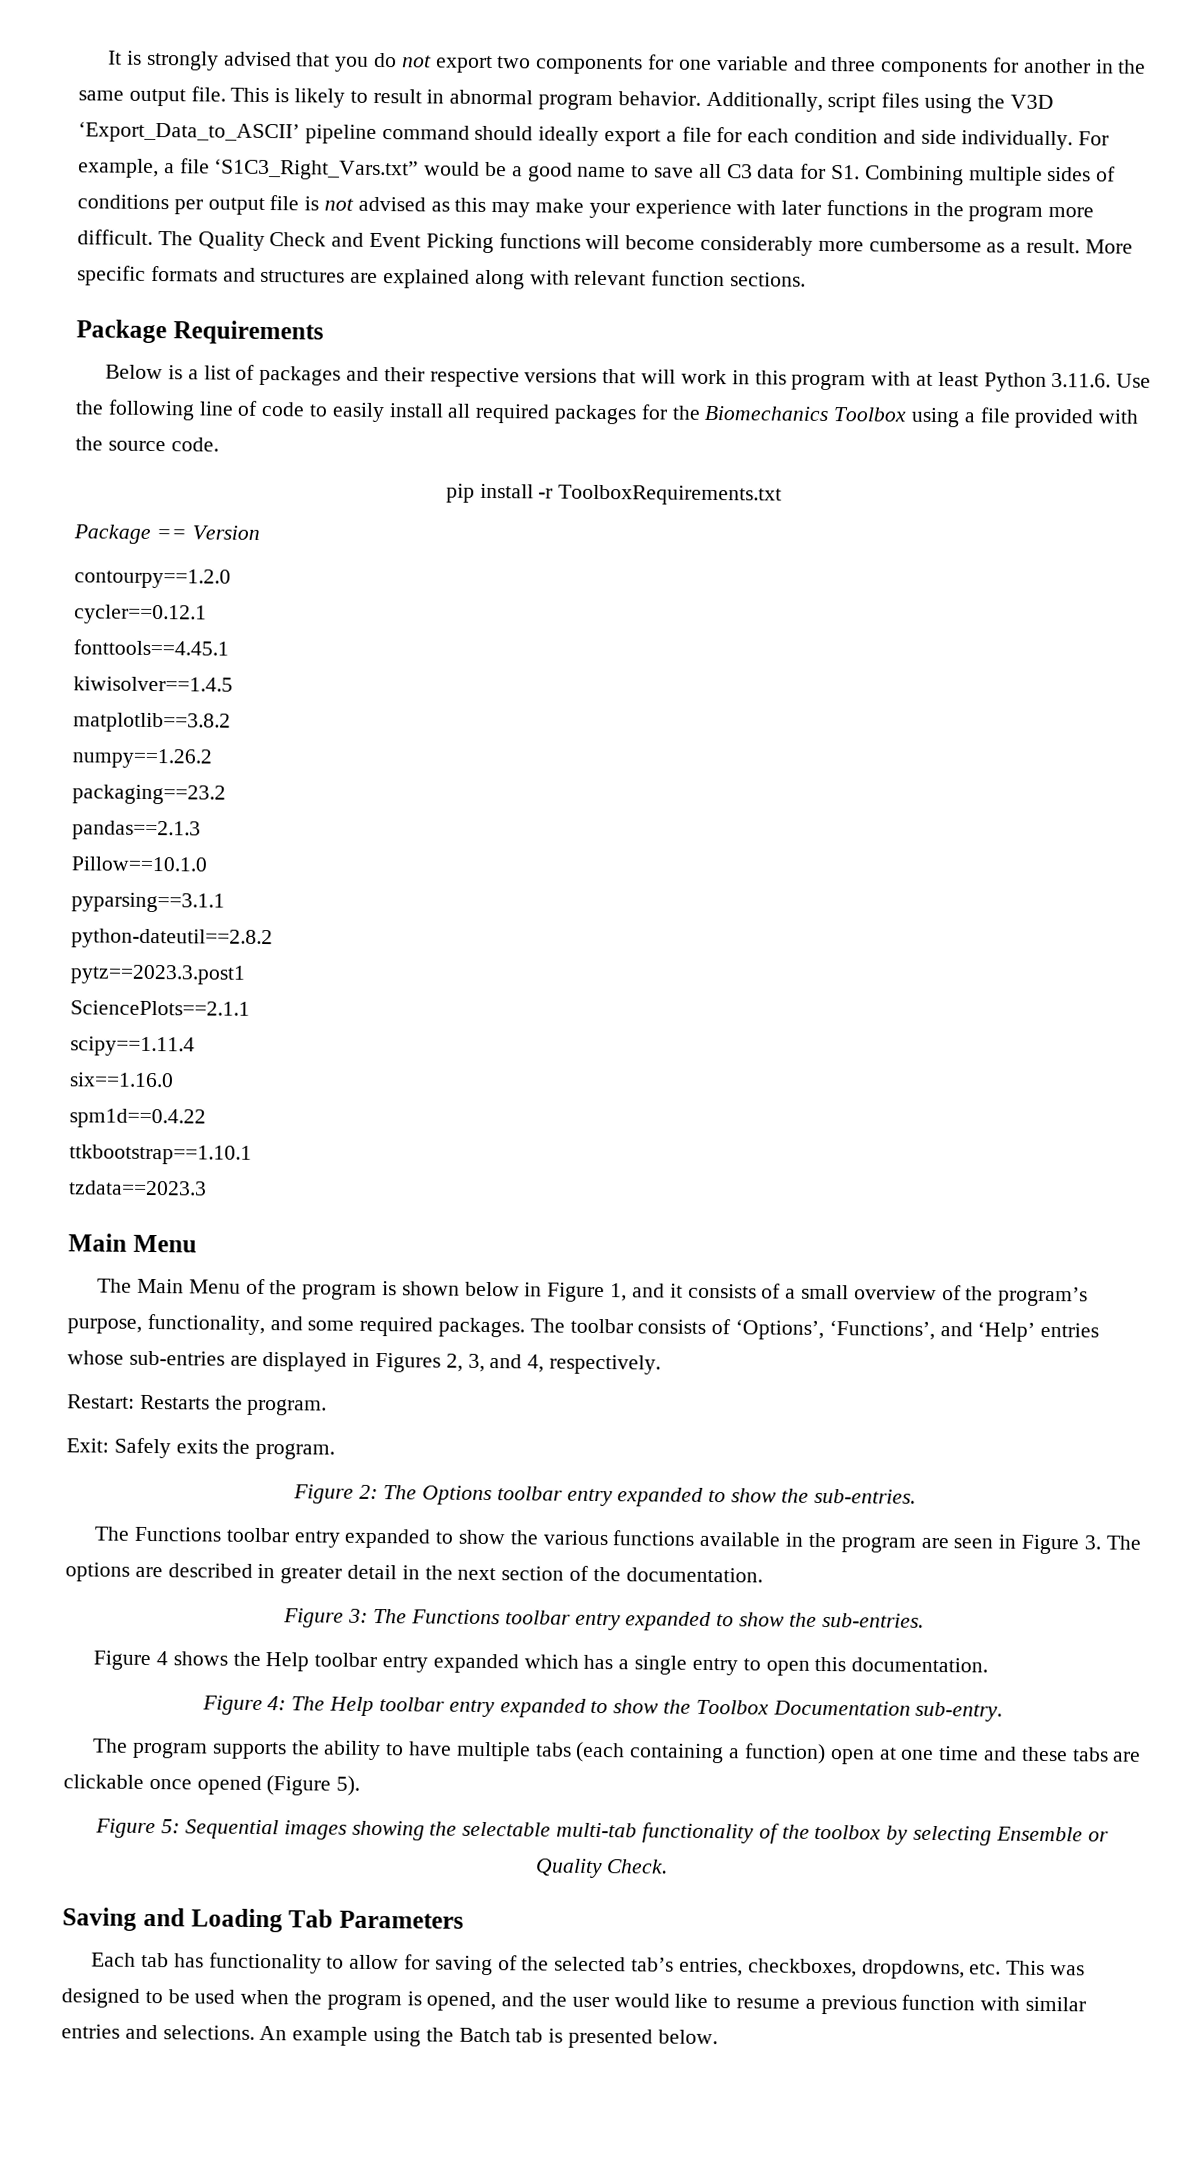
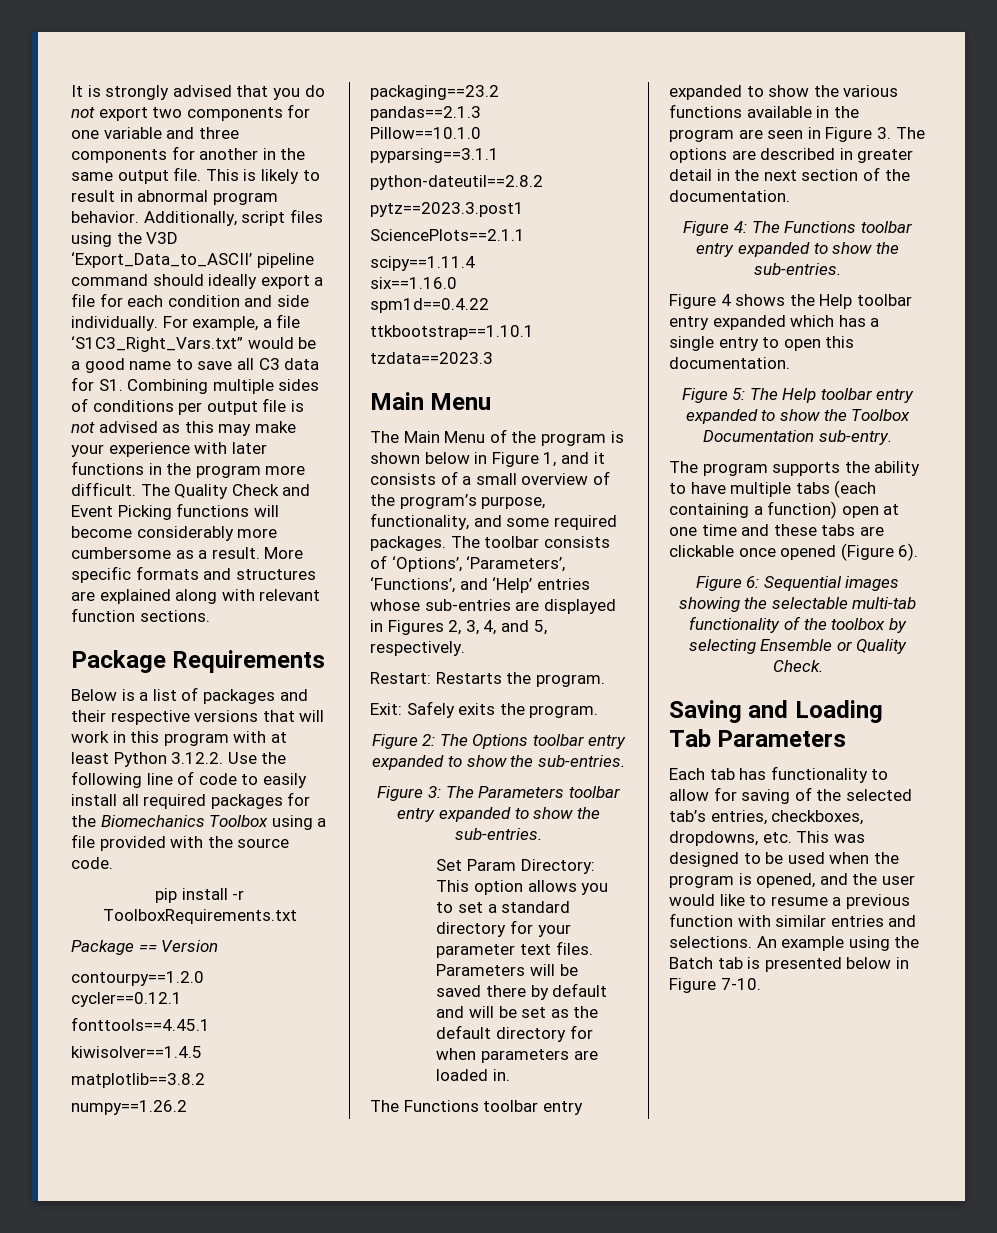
[1051,372,1112,388] 3.11.6. -> [171,752,224,764] 3.12.2.
(825, 1330) none -> [466,556,566,572] ‘Parameters’,
[489,1354,545,1373] and 4, -> [483,620,547,635] 4, and 5,
(916, 1496) none -> [377,786,620,801] [397,807,600,822] [455,828,542,840] [436,859,595,874] [436,880,609,895] [436,901,571,913] [436,920,571,937] [436,941,593,958] [436,964,578,976] [436,983,608,1000] [436,1006,599,1018] [436,1025,593,1042] [436,1048,598,1063] [436,1069,511,1081] // Figure 3: The Parameters toolbar entry expanded to show the sub-entries. // Set Param Directory: This option allows you to set a standard directory for your parameter text files. Parameters will be saved there by default and will be set as the default directory for when parameters are loaded in.
[348,1608,369,1623] 3: -> [733,221,747,233] 4:
[267,1696,287,1711] 4: -> [732,388,746,400] 5:
[336,1775,361,1796] [95,1818,181,1839] 5). // Figure 5: -> [898,543,919,561] [695,576,760,591] 6). // Figure 6:
[657,2029,718,2045] below. -> [846,957,909,969] [669,978,761,993] below in Figure 7-10.

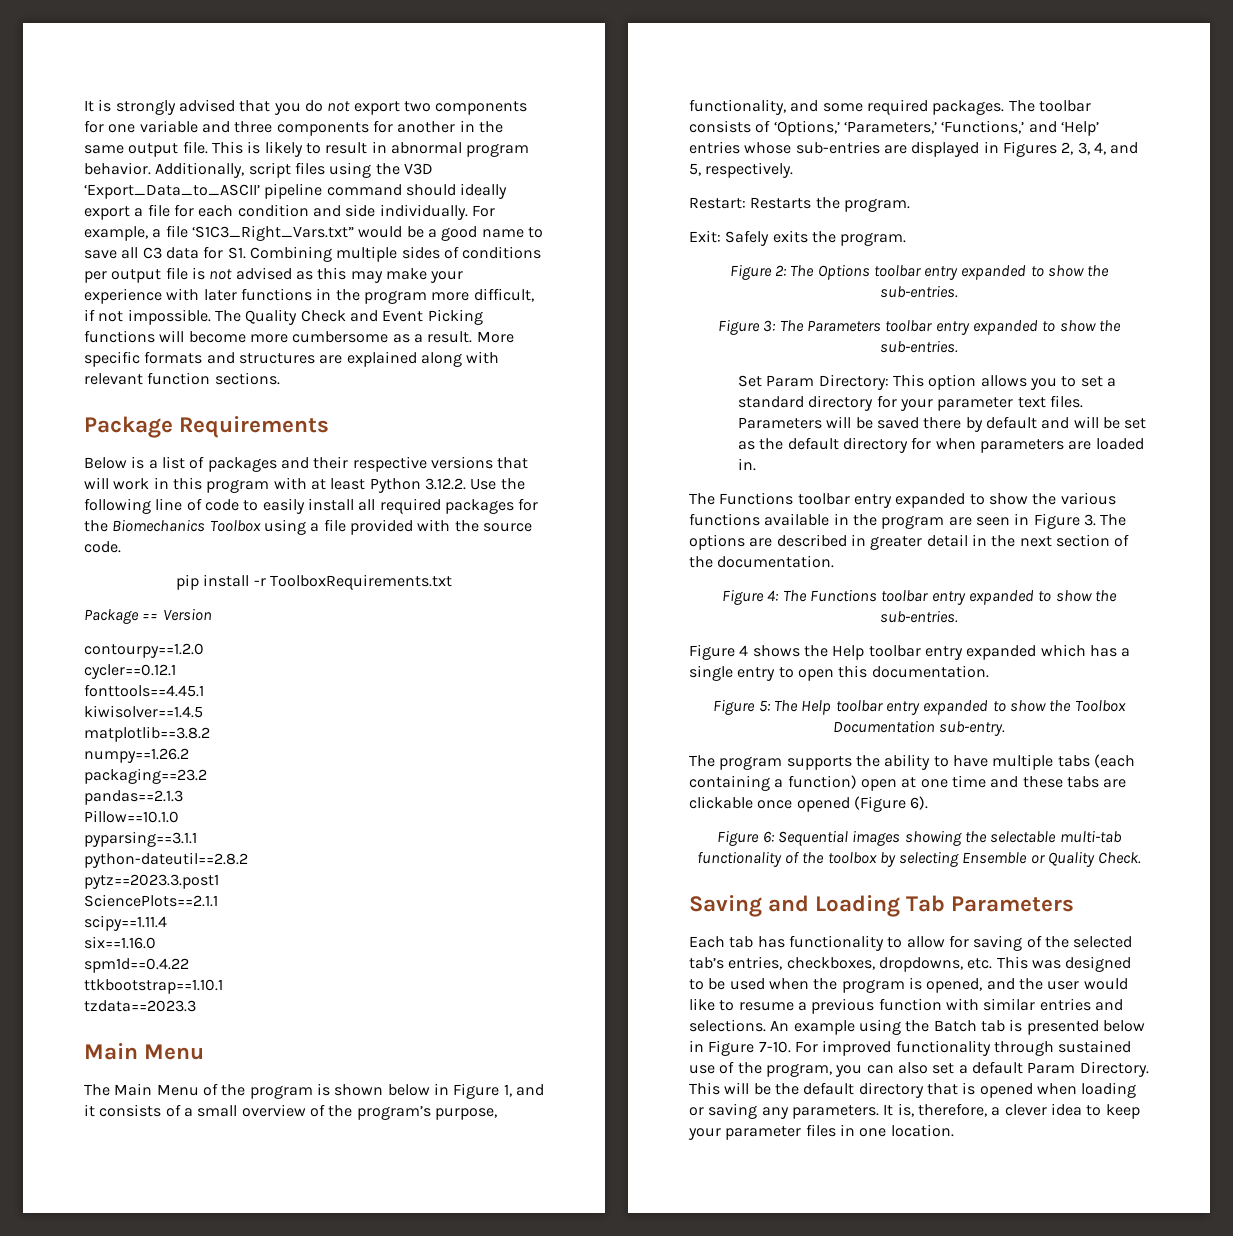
[71,482,136,496] difficult. -> [473,288,534,302] [84,309,211,325] difficult, if not impossible.
[136,526,234,541] considerably -> (246, 337) none
[391,556,566,572] [370,577,455,593] ‘Options’, ‘Parameters’, ‘Functions’, -> [773,120,1025,136] ‘Options,’ ‘Parameters,’ ‘Functions,’
(761, 984) none -> [794,1040,1132,1056] [689,1061,1149,1077] [689,1082,1137,1098] [689,1103,1140,1119] [688,1124,954,1140] For improved functionality through sustained use of the program, you can also set a default Param Directory. This will be the default directory that is opened when loading or saving any parameters. It is, therefore, a clever idea to keep your parameter files in one location.

